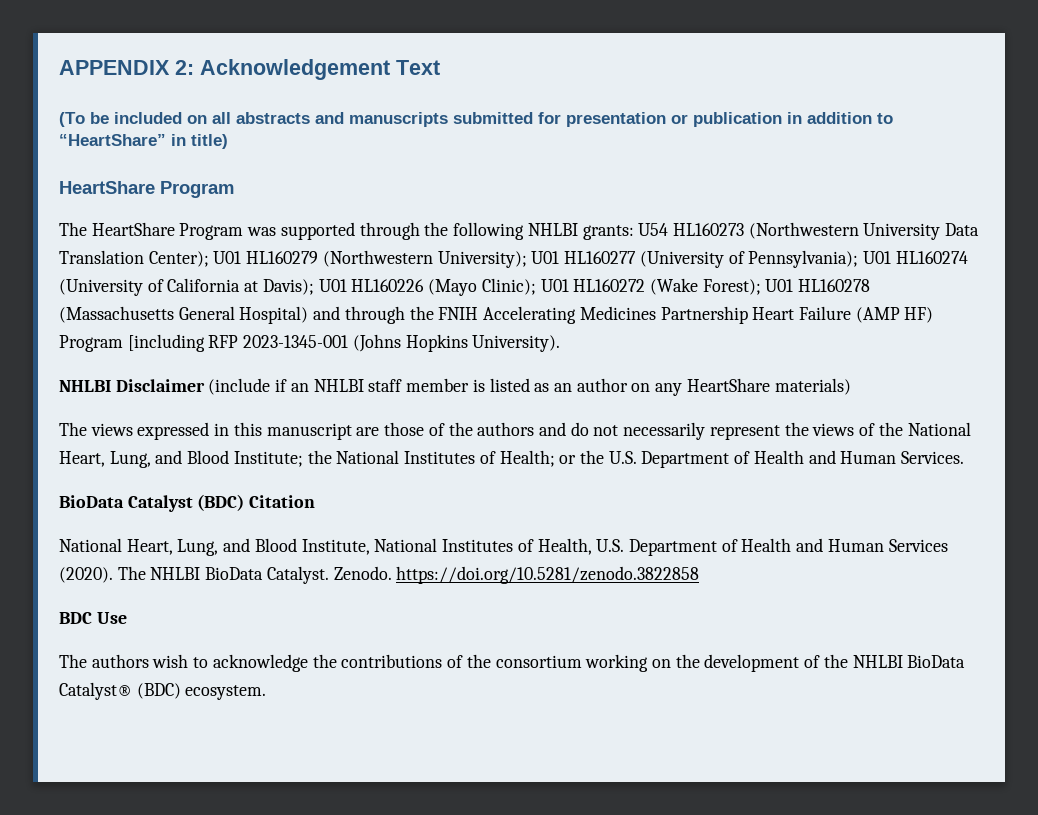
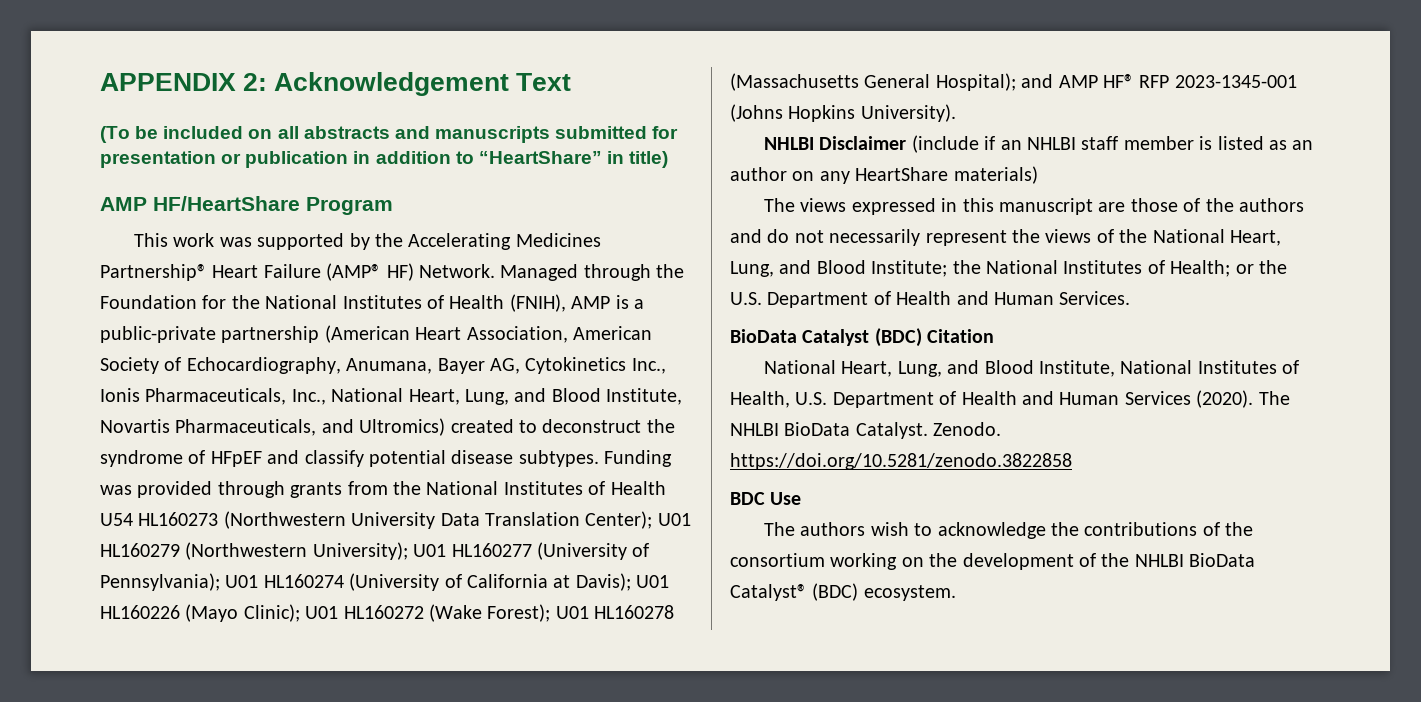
[59,181,155,194] HeartShare -> [100,196,300,211] AMP HF/HeartShare
[59,222,634,240] The HeartShare Program was supported through the following NHLBI grants: -> [133,233,601,250] [100,263,685,281] [100,294,644,312] [100,325,652,343] [100,357,666,374] [100,388,683,405] [100,418,675,436] [100,450,673,467] [100,481,666,498] This work was supported by the Accelerating Medicines Partnership® Heart Failure (AMP® HF) Network. Managed through the Foundation for the National Institutes of Health (FNIH), AMP is a public-private partnership (American Heart Association, American Society of Echocardiography, Anumana, Bayer AG, Cytokinetics Inc., Ionis Pharmaceuticals, Inc., National Heart, Lung, and Blood Institute, Novartis Pharmaceuticals, and Ultromics) created to deconstruct the syndrome of HFpEF and classify potential disease subtypes. Funding was provided through grants from the National Institutes of Health
[239,306,934,324] [59,334,205,352] Hospital) and through the FNIH Accelerating Medicines Partnership Heart Failure (AMP HF) Program [including -> [935,73,1134,91] Hospital); and AMP HF®

